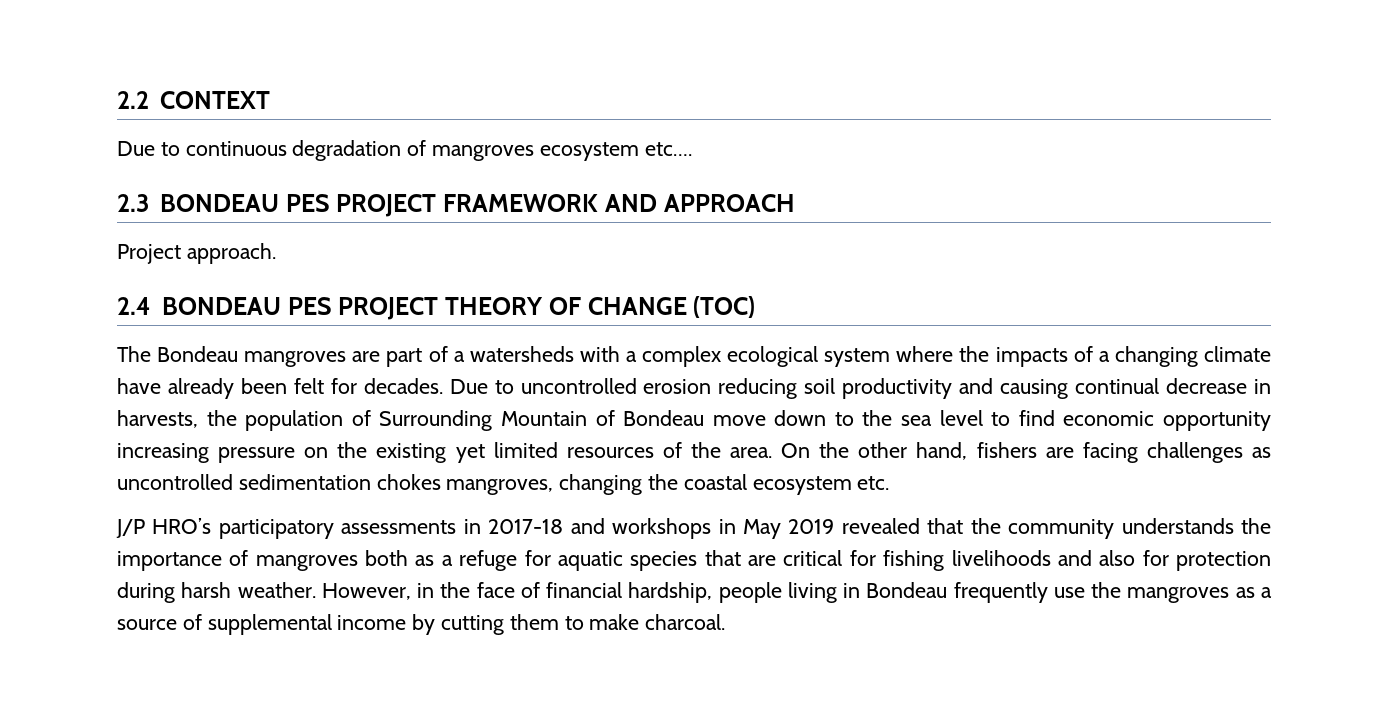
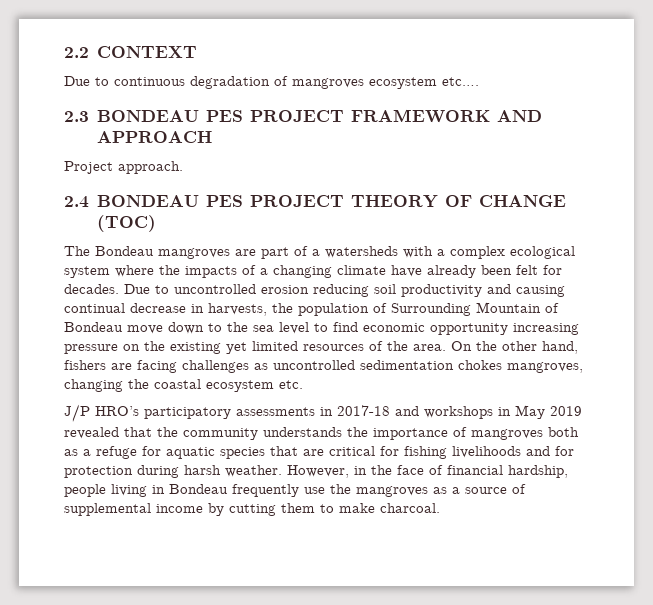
[1099,550,1136,566] also -> (550, 451) none

